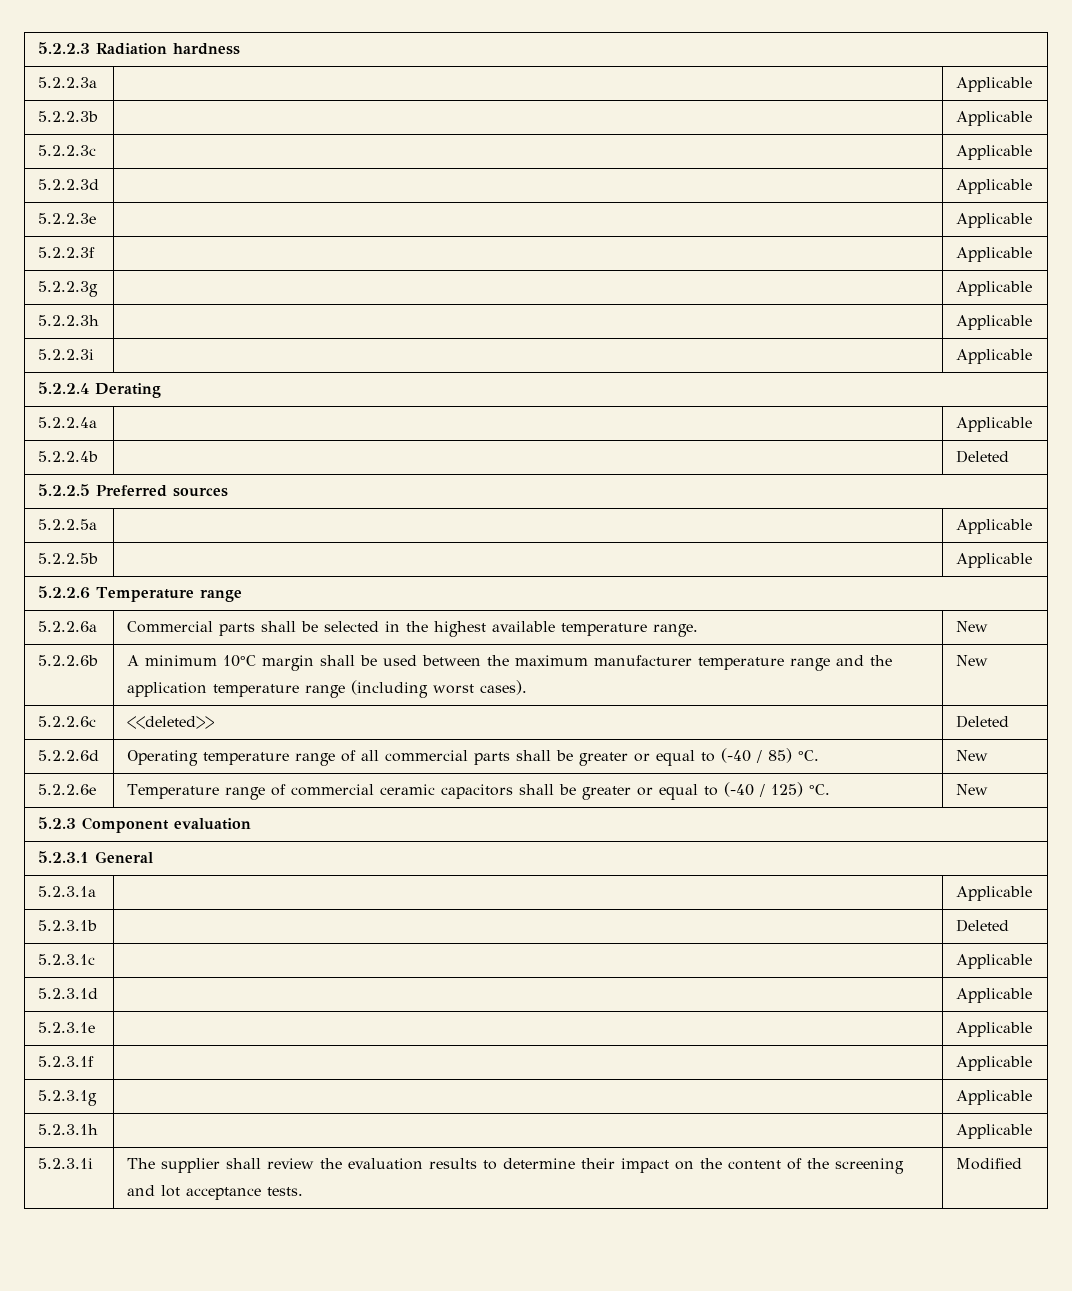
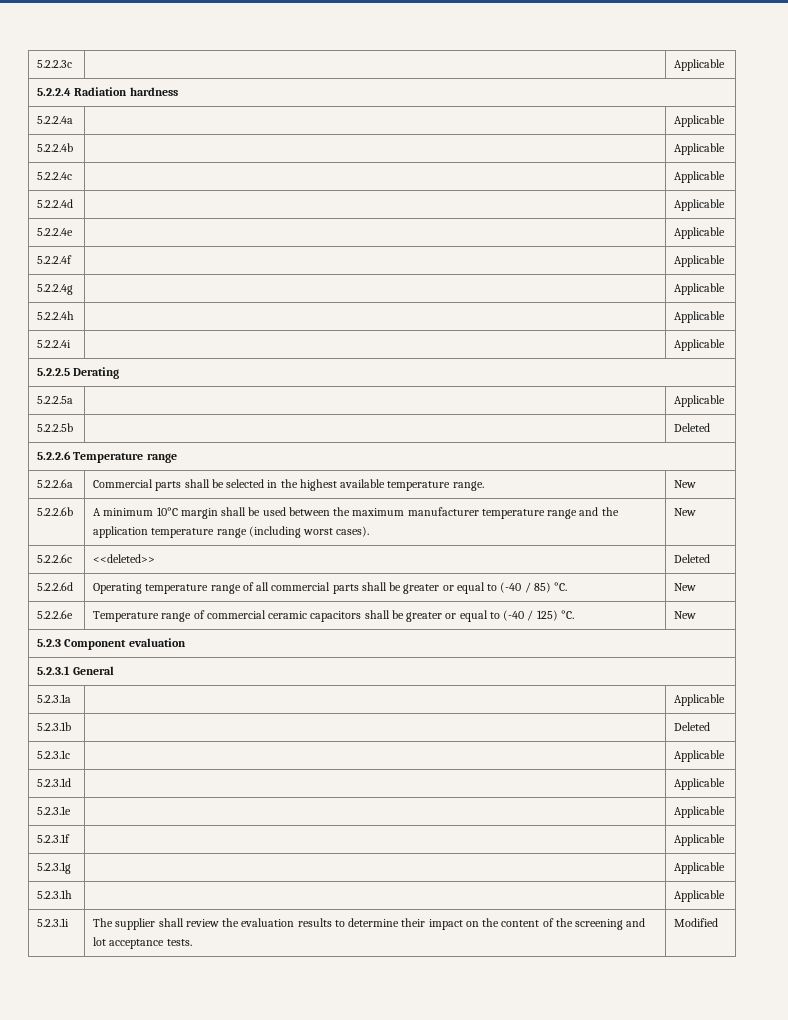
[37,42,240,55] [37,77,97,88] [955,77,1032,92] [37,111,98,122] [955,111,1032,126] [37,145,96,156] [955,145,1032,160] [37,179,99,190] [955,179,1032,194] [37,213,96,224] [955,213,1032,228] [37,247,95,258] [955,247,1032,262] [37,281,98,297] [955,281,1032,296] [37,315,99,326] [955,315,1032,330] [37,349,94,360] 5.2.2.3 Radiation hardness // 5.2.2.3a | | Applicable // 5.2.2.3b | | Applicable // 5.2.2.3c | | Applicable // 5.2.2.3d | | Applicable // 5.2.2.3e | | Applicable // 5.2.2.3f | | Applicable // 5.2.2.3g | | Applicable // 5.2.2.3h | | Applicable // 5.2.2.3i -> [37,60,73,68] 5.2.2.3c
[94,383,161,398] Derating -> [74,87,178,96] Radiation hardness
[955,450,1009,463] Deleted -> [674,143,726,155] [37,172,73,180] [674,171,726,183] [37,199,74,208] [674,199,726,211] [37,228,74,236] [674,227,726,239] [37,255,73,264] [674,255,726,267] [37,284,74,295] [674,283,726,295] [37,311,75,320] [674,311,726,323] [37,340,72,348] [674,339,726,351] Applicable // 5.2.2.4c | | Applicable // 5.2.2.4d | | Applicable // 5.2.2.4e | | Applicable // 5.2.2.4f | | Applicable // 5.2.2.4g | | Applicable // 5.2.2.4h | | Applicable // 5.2.2.4i | | Applicable
[95,485,228,497] Preferred sources -> [73,367,120,379] Derating
[955,553,1032,568] Applicable -> [674,423,711,432] Deleted

